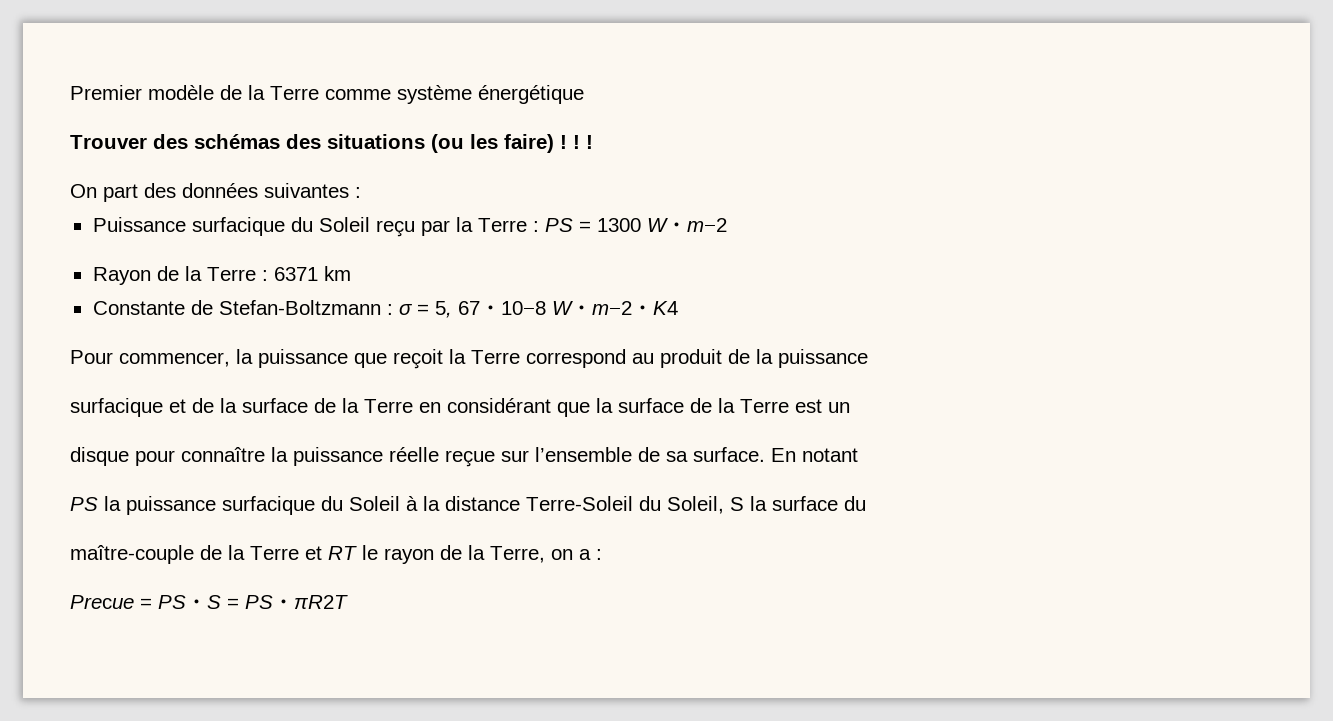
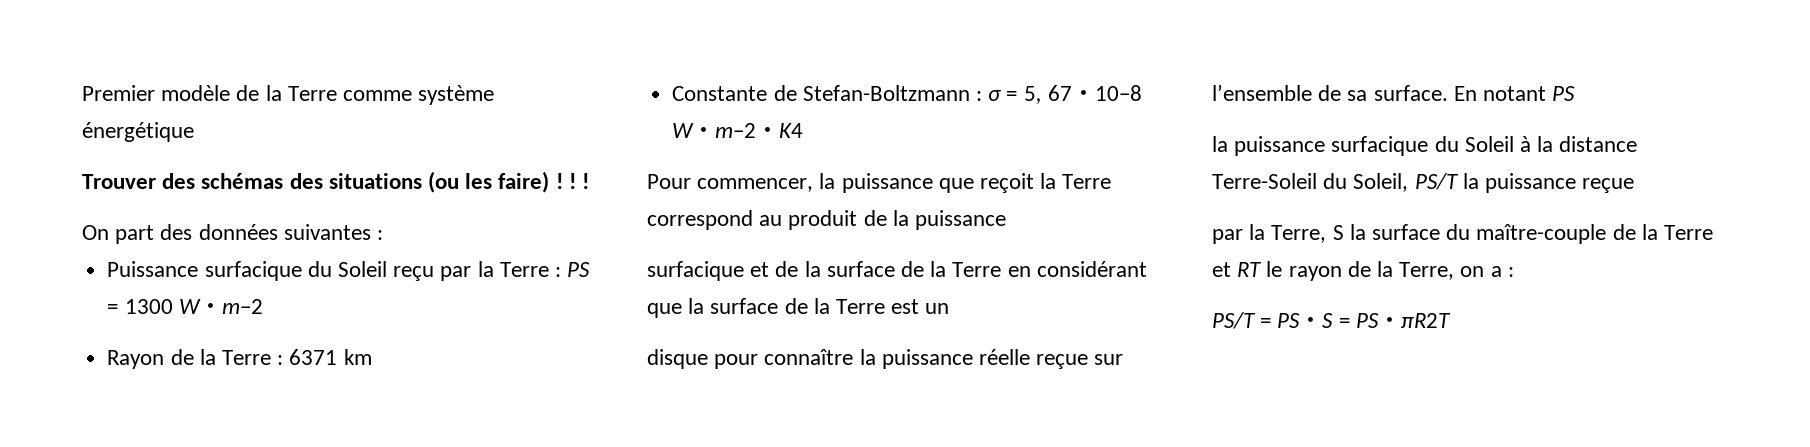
[70,497,98,511] // PS -> [1552,86,1576,101] PS //
(724, 505) none -> [1414,173,1635,193] [1212,224,1327,244] PS/T la puissance reçue // par la Terre,
(866, 503) // -> (1471, 232) none
[70,595,134,609] Precue -> [1212,312,1256,329] PS/T

